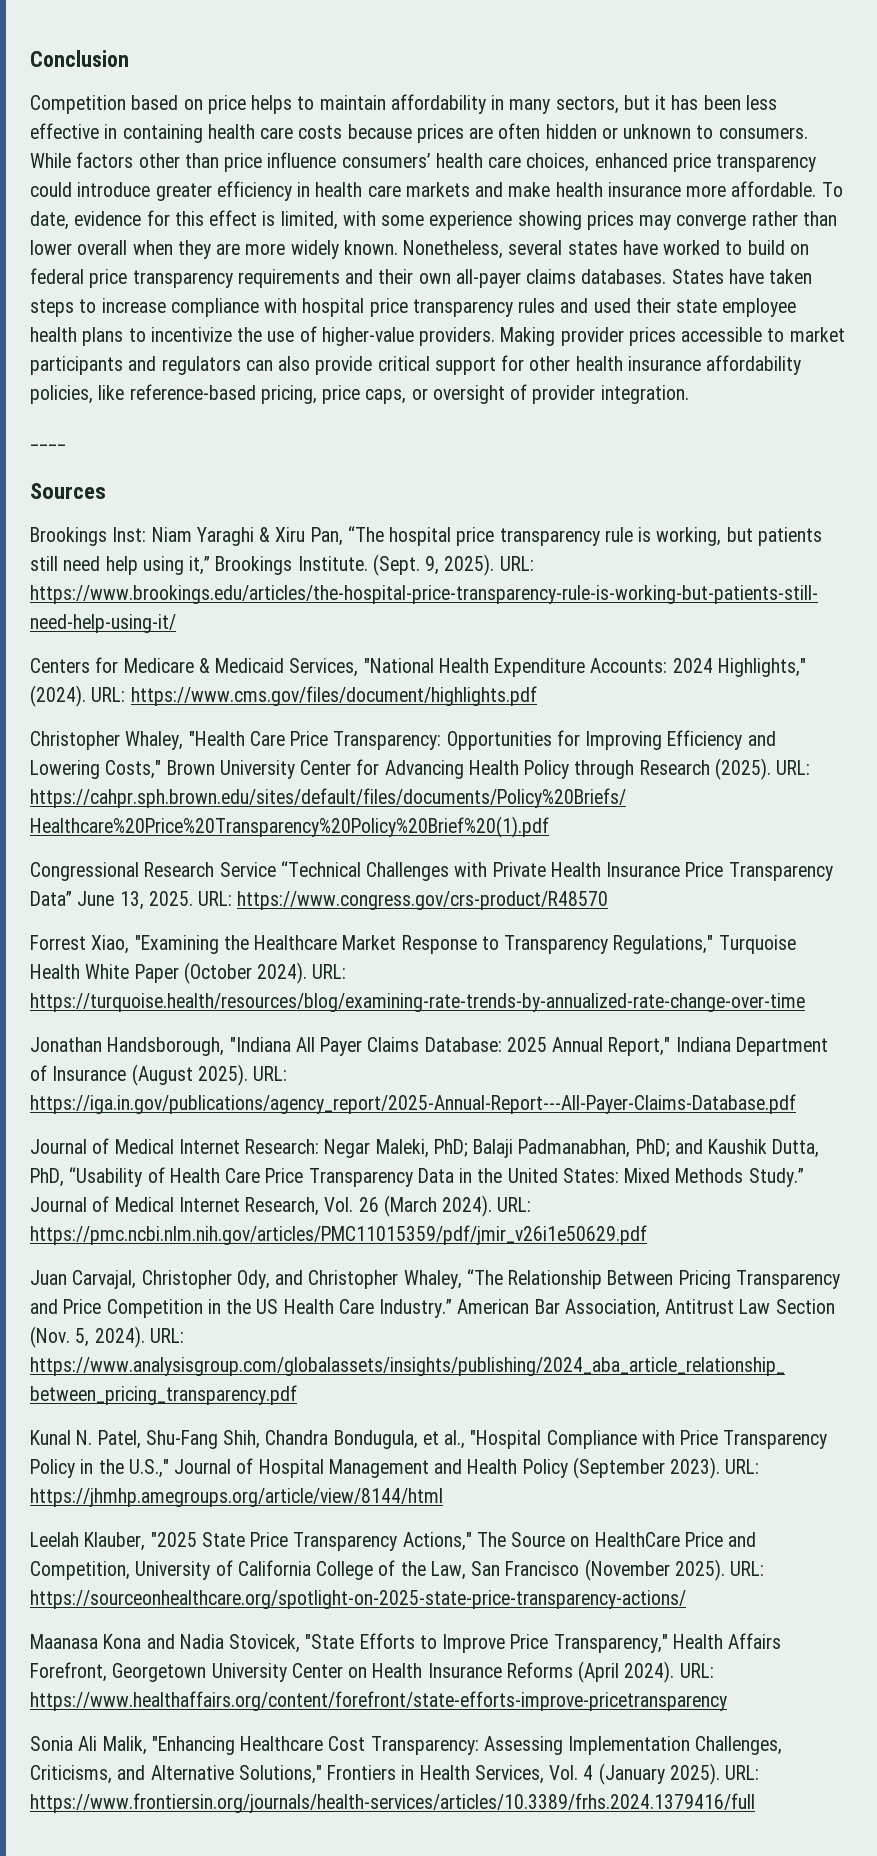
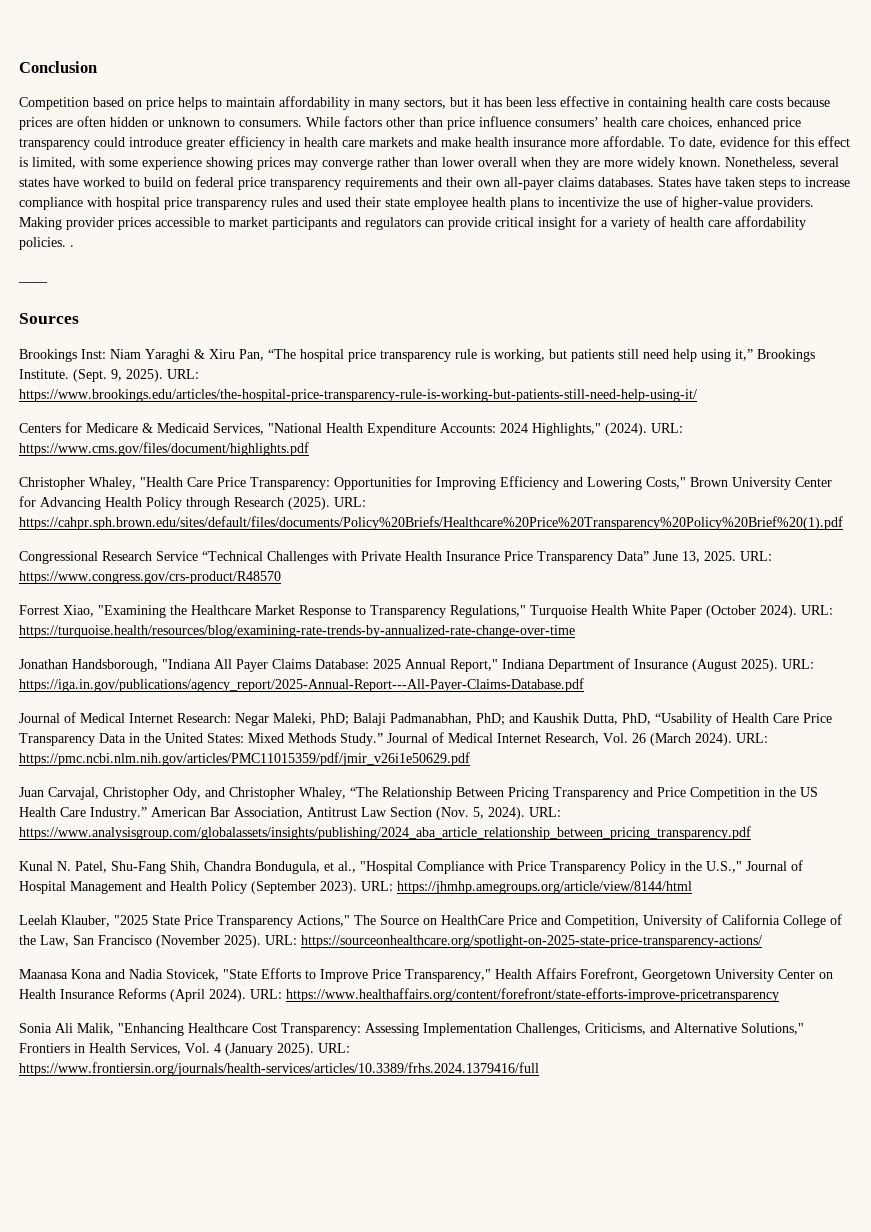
[278,356,311,371] also -> (444, 223) none
[434,355,802,375] [30,384,689,404] support for other health insurance affordability policies, like reference-based pricing, price caps, or oversight of provider integration. -> [538,216,806,230] [19,237,74,250] insight for a variety of health care affordability policies. .

